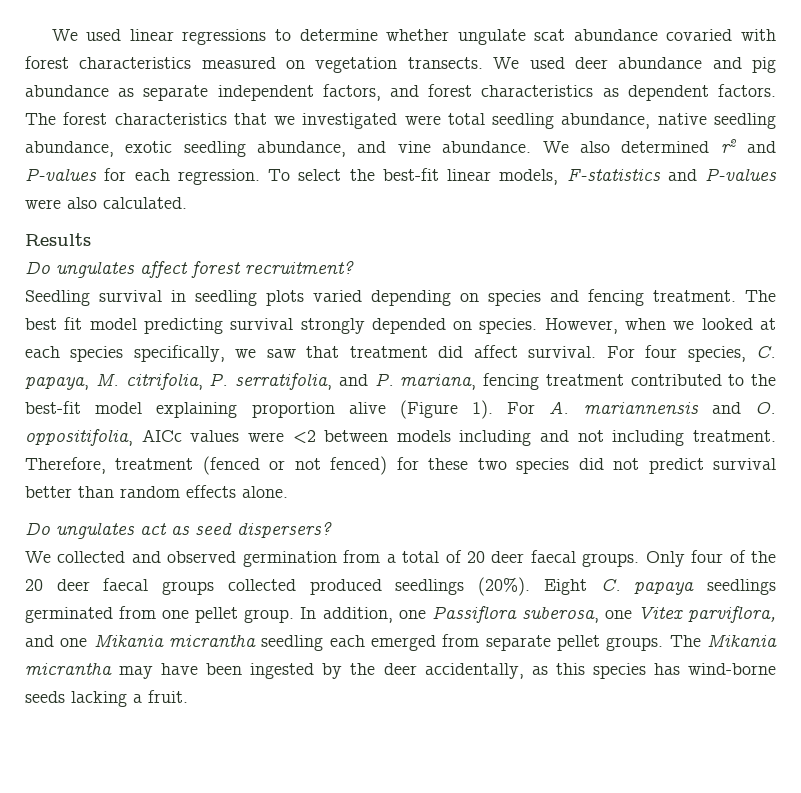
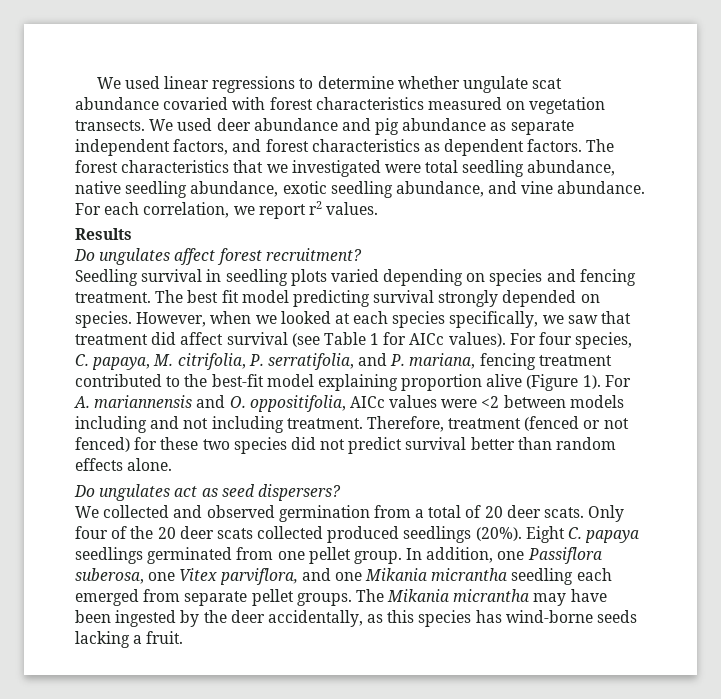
[542,139,777,153] [25,168,777,185] [25,197,187,209] We also determined r2 and P-values for each regression. To select the best-fit linear models, F-statistics and P-values were also calculated. -> [75,201,379,219] For each correlation, we report r2 values.
[528,346,597,358] survival. -> [226,332,506,347] survival (see Table 1 for AICc values).
[530,550,640,567] faecal groups. -> [544,507,585,518] scats.
[103,578,215,595] faecal groups -> [216,528,253,539] scats

